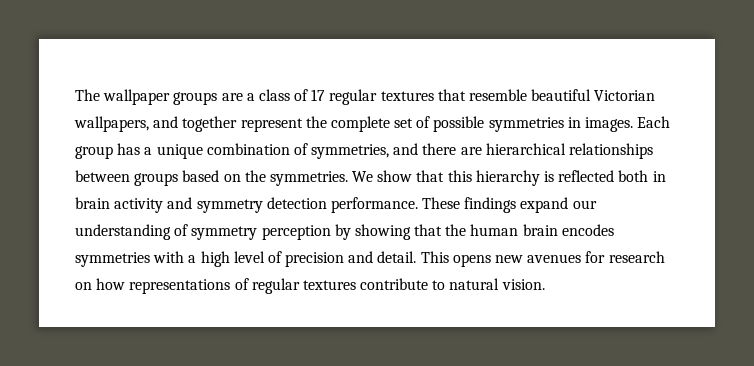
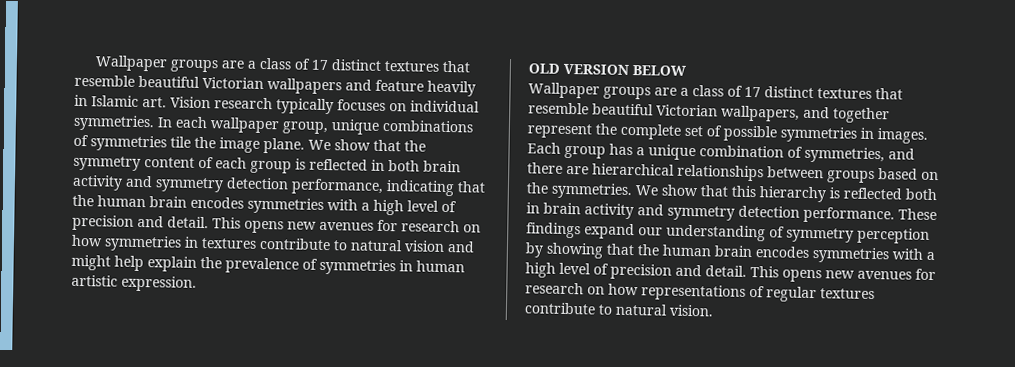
[75,89,378,105] The wallpaper groups are a class of 17 regular -> [94,55,470,73] [74,74,476,97] [74,94,480,115] [73,114,474,135] [73,134,426,154] [73,155,461,174] [72,174,486,197] [72,194,457,216] [72,214,481,234] [71,234,475,253] [71,254,465,276] [71,274,197,292] [528,63,686,76] [528,82,814,100] Wallpaper groups are a class of 17 distinct textures that resemble beautiful Victorian wallpapers and feature heavily in Islamic art. Vision research typically focuses on individual symmetries. In each wallpaper group, unique combinations of symmetries tile the image plane. We show that the symmetry content of each group is reflected in both brain activity and symmetry detection performance, indicating that the human brain encodes symmetries with a high level of precision and detail. This opens new avenues for research on how symmetries in textures contribute to natural vision and might help explain the prevalence of symmetries in human artistic expression. // OLD VERSION BELOW // Wallpaper groups are a class of 17 distinct

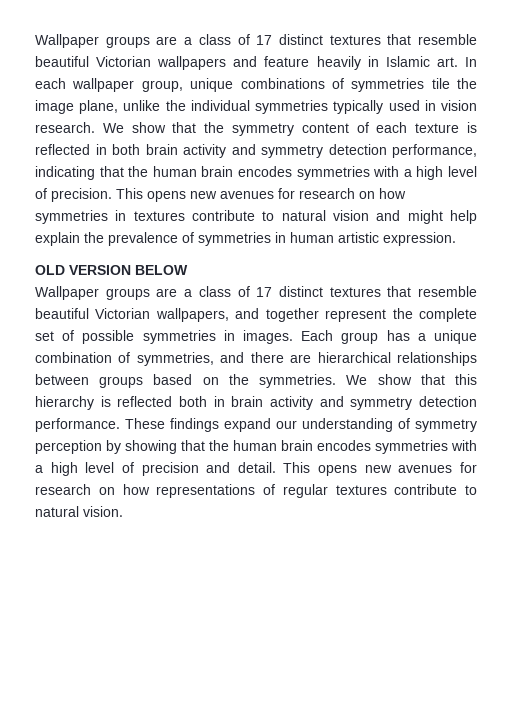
[170,96,480,115] [73,114,155,132] Vision research typically focuses on individual symmetries. -> (458, 62) none
[263,137,305,154] plane. -> [79,100,478,114] [35,122,95,133] plane, unlike the individual symmetries typically used in vision research.
[250,160,292,174] group -> [415,123,460,133] texture
[72,214,209,231] precision and detail. -> [51,188,112,202] precision.

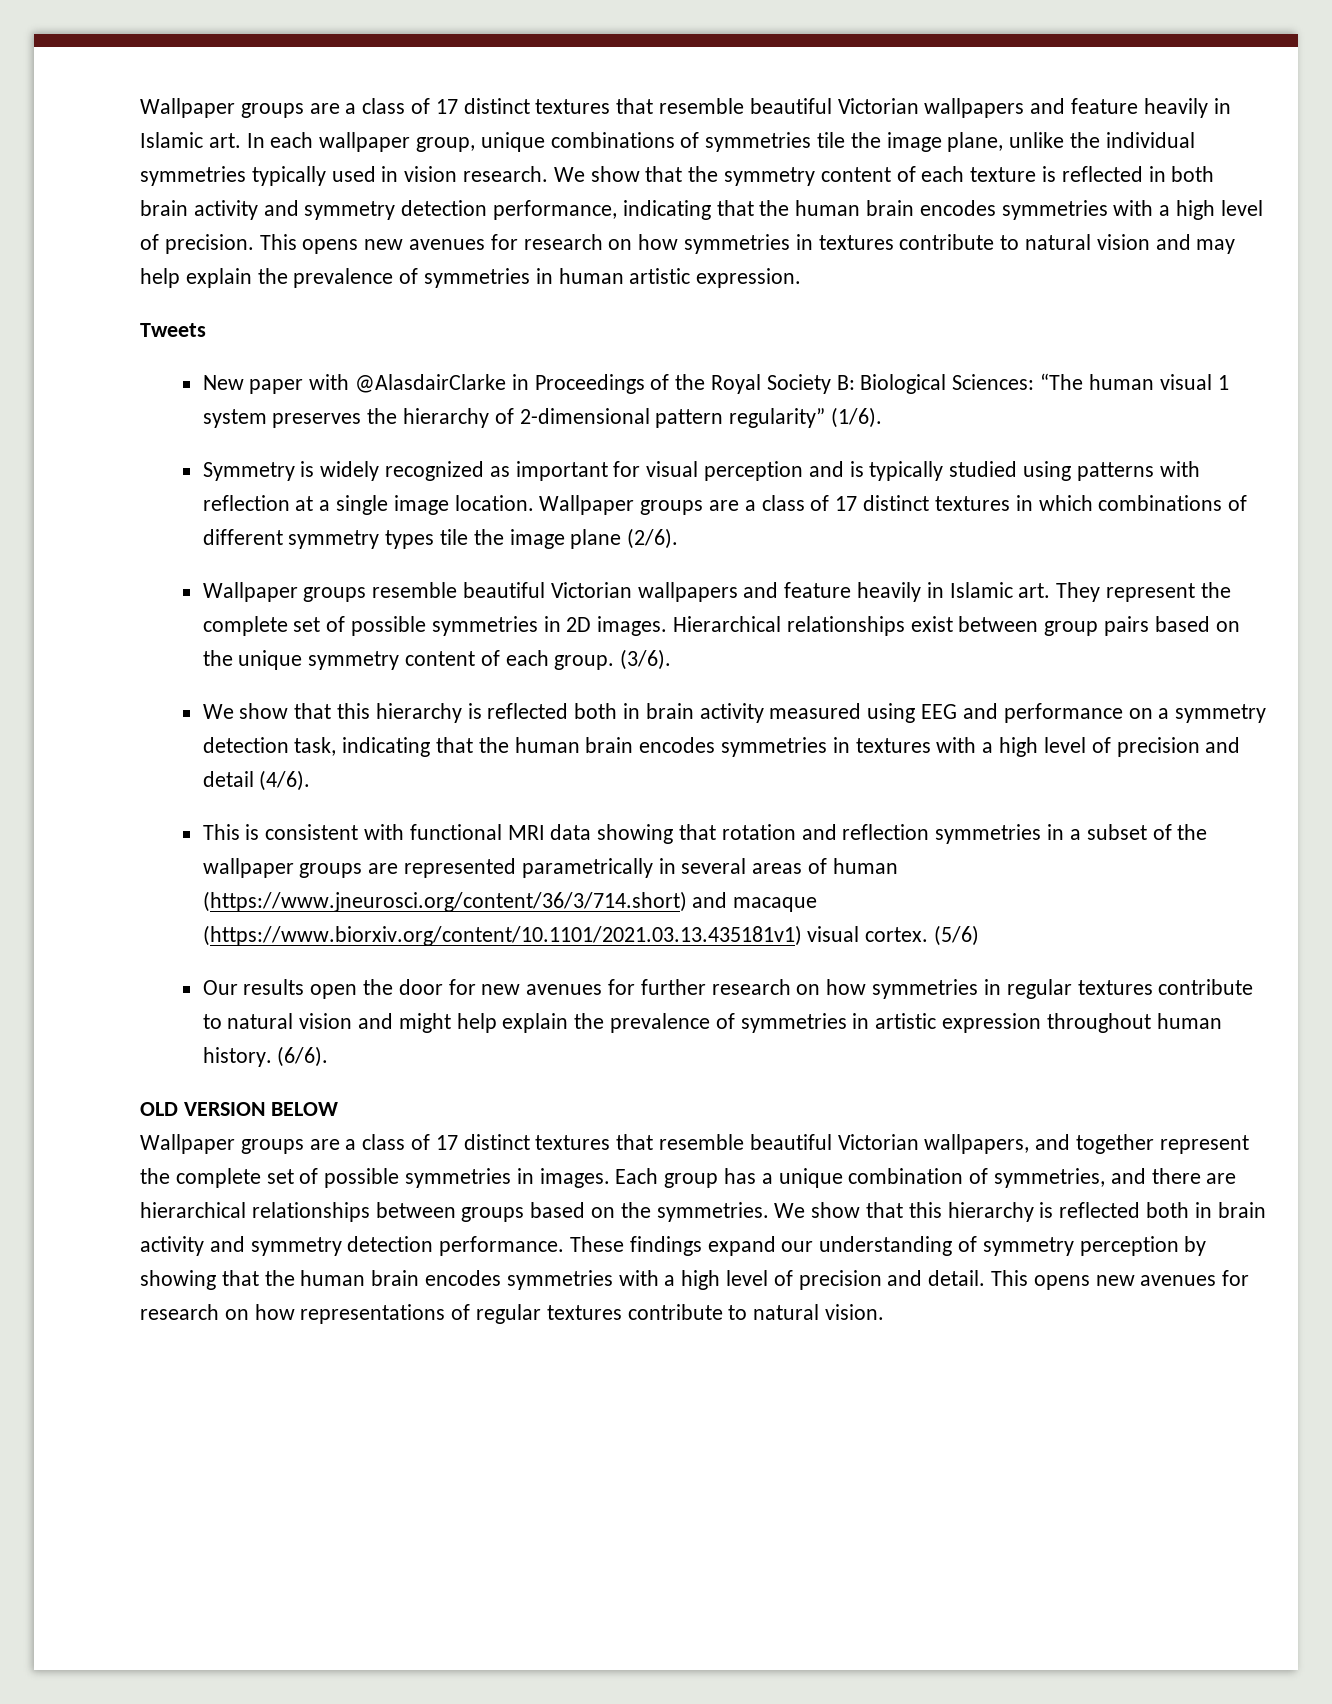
[407,210,443,224] might -> [1196,239,1236,254] may
(456, 239) none -> [140,323,206,337] [202,373,1229,394] [202,407,883,428] [202,461,1200,481] [202,495,1248,515] [202,528,679,549] [202,582,1231,602] [202,616,1240,636] [202,649,672,670] [202,703,1267,723] [202,737,1241,757] [202,770,311,791] [202,824,1208,844] [202,858,898,878] [202,891,818,912] [202,925,980,946] [202,979,1254,999] [202,1013,1222,1033] [202,1046,329,1067] // Tweets // New paper with @AlasdairClarke in Proceedings of the Royal Society B: Biological Sciences: “The human visual 1 system preserves the hierarchy of 2-dimensional pattern regularity” (1/6). // Symmetry is widely recognized as important for visual perception and is typically studied using patterns with reflection at a single image location. Wallpaper groups are a class of 17 distinct textures in which combinations of different symmetry types tile the image plane (2/6). // Wallpaper groups resemble beautiful Victorian wallpapers and feature heavily in Islamic art. They represent the complete set of possible symmetries in 2D images. Hierarchical relationships exist between group pairs based on the unique symmetry content of each group. (3/6). // We show that this hierarchy is reflected both in brain activity measured using EEG and performance on a symmetry detection task, indicating that the human brain encodes symmetries in textures with a high level of precision and detail (4/6). // This is consistent with functional MRI data showing that rotation and reflection symmetries in a subset of the wallpaper groups are represented parametrically in several areas of human (https://www.jneurosci.org/content/36/3/714.short) and macaque (https://www.biorxiv.org/content/10.1101/2021.03.13.435181v1) visual cortex. (5/6) // Our results open the door for new avenues for further research on how symmetries in regular textures contribute to natural vision and might help explain the prevalence of symmetries in artistic expression throughout human history. (6/6).

